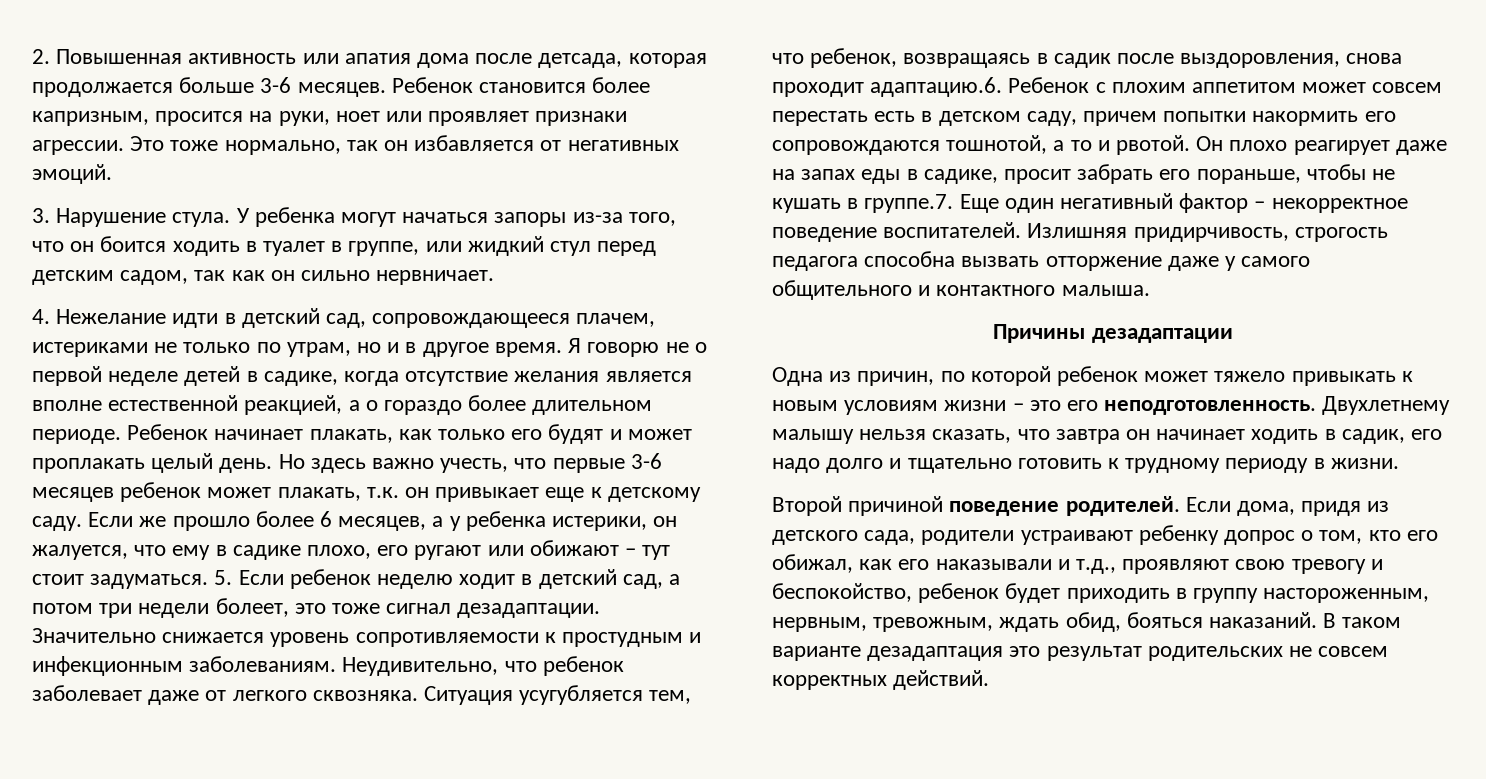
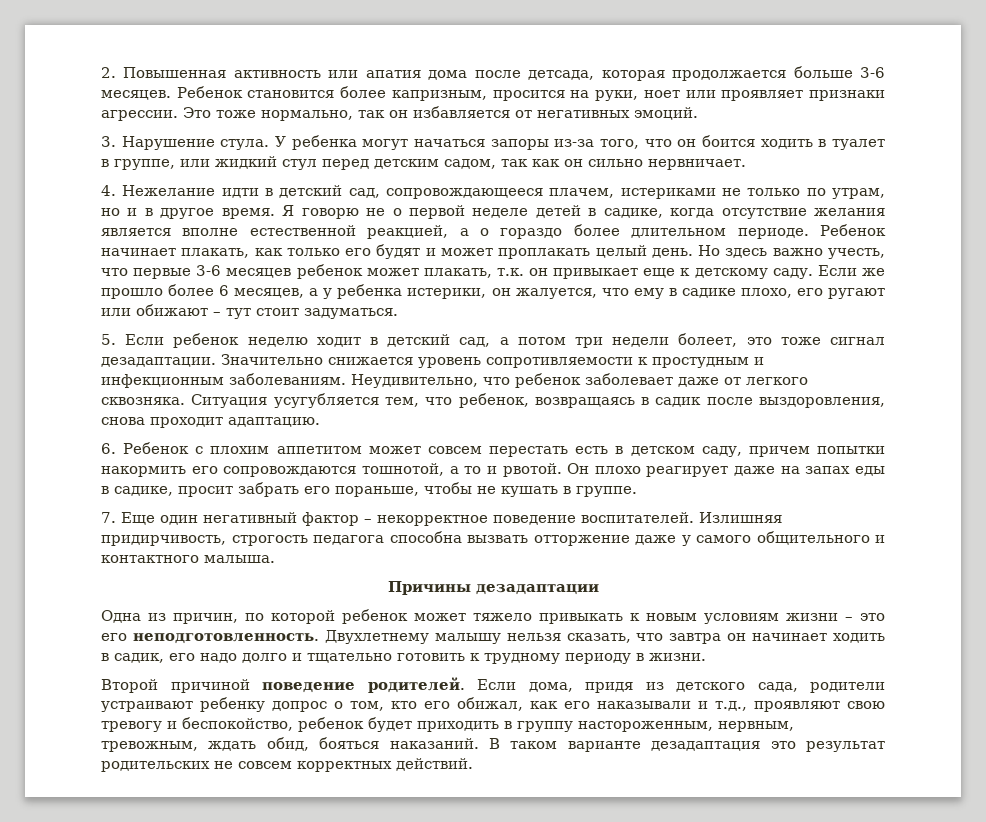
(209, 581) none -> (398, 313) //
[870,77,1003,97] адаптацию.6. -> [228,417,320,427] [101,443,116,454] адаптацию. // 6.
[864,194,954,213] группе.7. -> [576,486,637,497] [101,512,116,523] группе. // 7.

